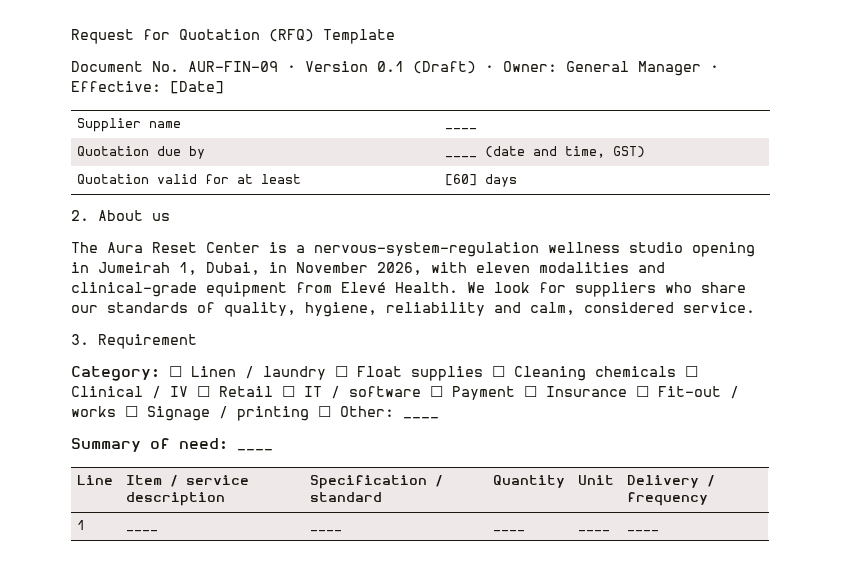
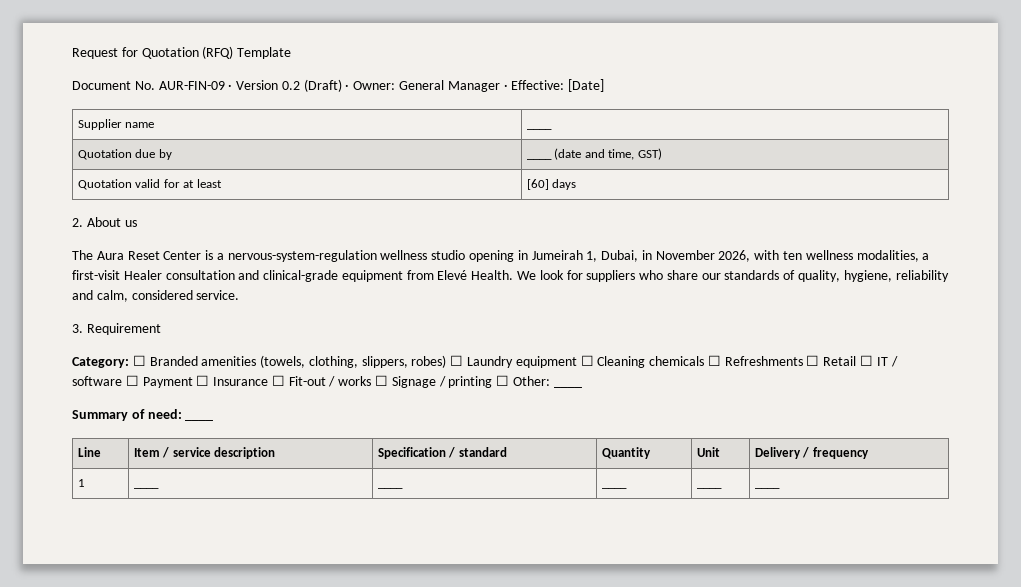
[377,61,404,72] 0.1 -> [281,81,300,90] 0.2
[476,262,629,273] eleven modalities -> [783,250,930,262] [72,270,235,280] ten wellness modalities, a first-visit Healer consultation
[191,366,483,381] Linen / laundry ☐ Float supplies -> [149,355,577,368] Branded amenities (towels, clothing, slippers, robes) ☐ Laundry equipment
[71,386,188,399] Clinical / IV -> [724,356,803,366] Refreshments

